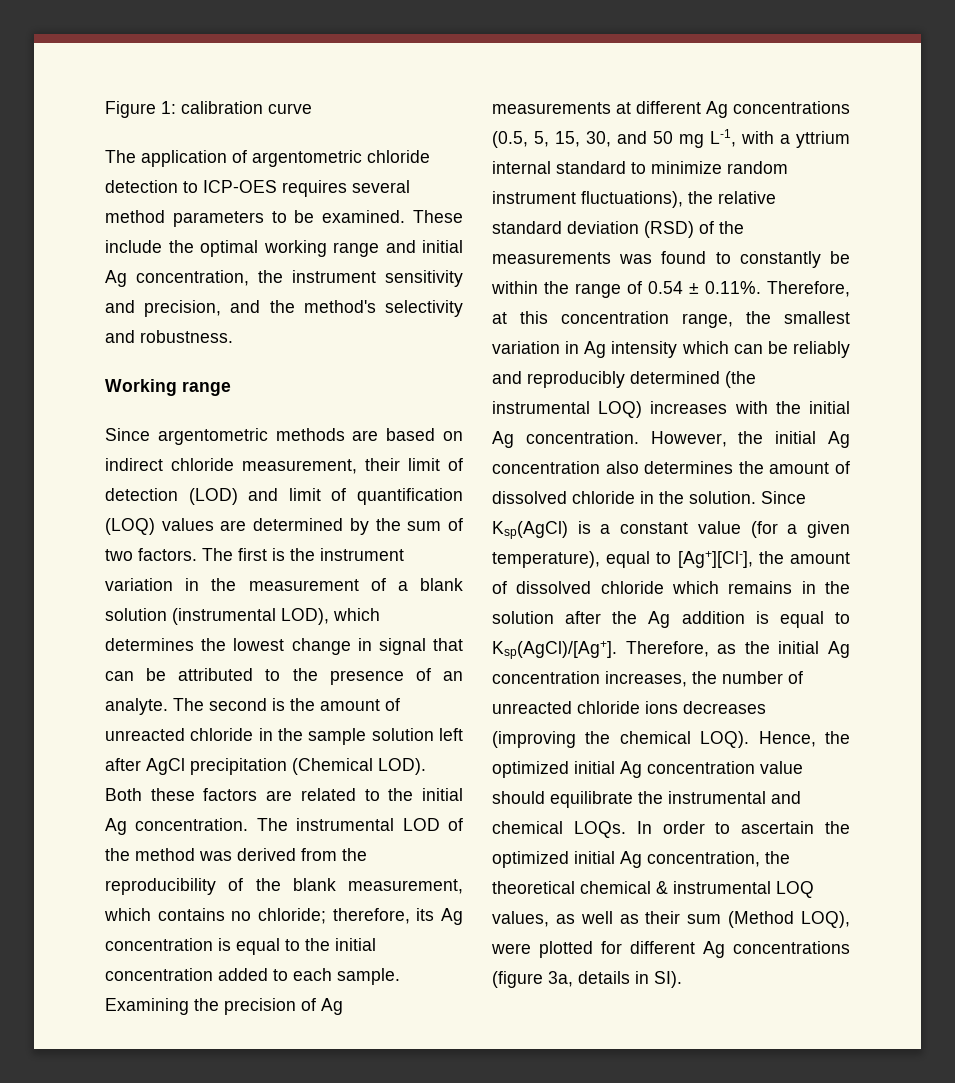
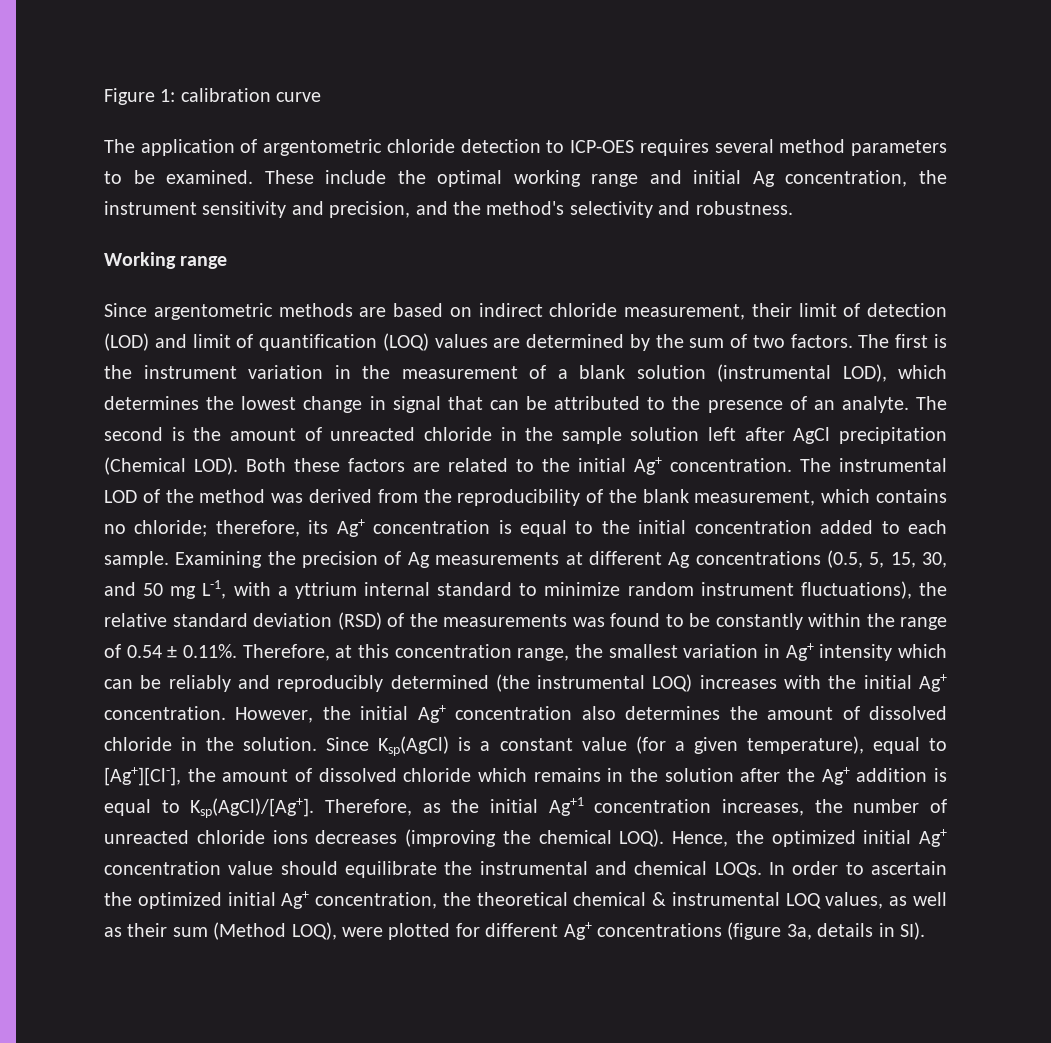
[105,818,127,835] Ag -> [634,457,662,475] Ag+
[441,908,463,925] Ag -> [336,519,365,537] Ag+
[739,251,850,268] constantly be -> [689,613,803,630] be constantly
[584,341,607,358] Ag -> [785,643,814,661] Ag+
[492,431,514,448] Ag -> [918,674,947,692] Ag+
[828,431,850,448] Ag -> [417,705,446,723] Ag+
[648,611,671,628] Ag -> [821,767,850,785] Ag+
[828,641,850,658] Ag -> [548,797,584,816] Ag+1
[620,761,642,778] Ag -> [919,829,947,847] Ag+
[620,851,642,868] Ag -> [281,891,310,909] Ag+
[703,941,725,958] Ag -> [563,922,592,940] Ag+

